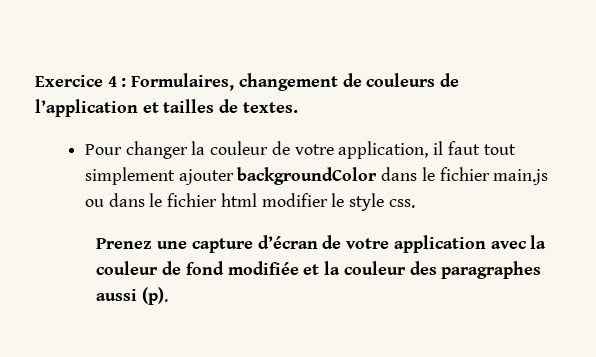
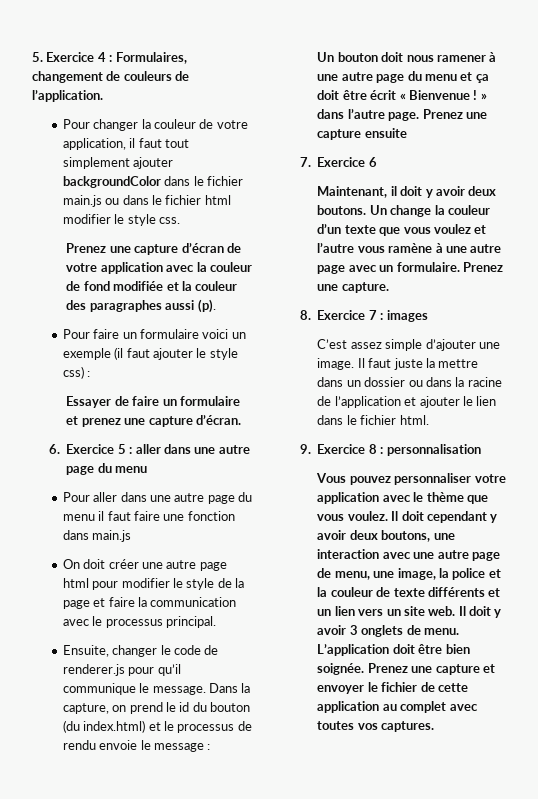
(35, 81) none -> [32,52,43,62] 5.
[35,99,298,117] l’application et tailles de textes. -> [32,90,103,102] l’application.
(169, 296) none -> [62,329,246,339] [62,347,238,360] [62,366,91,379] [66,396,240,408] [66,415,241,427] [49,444,250,454] [66,463,148,475] [62,492,253,504] [62,511,235,521] [62,530,132,542] [62,559,227,571] [62,578,245,590] [62,597,237,609] [62,616,217,628] [62,645,219,657] [62,664,181,676] [62,683,251,695] [62,702,251,714] [62,720,252,733] [62,740,211,752] [317,52,497,62] [317,71,489,83] [317,90,487,100] [317,109,487,121] [317,128,407,140] [300,157,377,167] [317,186,497,198] [317,205,490,217] [317,224,487,236] [317,243,502,253] [317,262,503,274] [317,282,389,293] [300,310,428,322] [317,339,500,351] [317,358,479,370] [317,377,502,387] [317,396,497,408] [317,415,429,425] [300,444,481,456] [316,473,506,485] [317,492,488,504] [317,511,498,523] [317,530,455,542] [317,549,500,561] [317,568,501,580] [317,587,501,597] [317,606,502,618] [317,625,459,637] [317,644,470,656] [317,663,495,675] [317,682,468,694] [317,701,478,713] [317,721,435,732] // Pour faire un formulaire voici un exemple (il faut ajouter le style css) : // Essayer de faire un formulaire et prenez une capture d’écran. // 6. Exercice 5 : aller dans une autre page du menu // Pour aller dans une autre page du menu il faut faire une fonction dans main.js // On doit créer une autre page html pour modifier le style de la page et faire la communication avec le processus principal. // Ensuite, changer le code de renderer.js pour qu’il communique le message. Dans la capture, on prend le id du bouton (du index.html) et le processus de rendu envoie le message : // Un bouton doit nous ramener à une autre page du menu et ça doit être écrit « Bienvenue ! » dans l’autre page. Prenez une capture ensuite // 7. Exercice 6 // Maintenant, il doit y avoir deux boutons. Un change la couleur d’un texte que vous voulez et l’autre vous ramène à une autre page avec un formulaire. Prenez une capture. // 8. Exercice 7 : images // C’est assez simple d’ajouter une image. Il faut juste la mettre dans un dossier ou dans la racine de l’application et ajouter le lien dans le fichier html. // 9. Exercice 8 : personnalisation // Vous pouvez personnaliser votre application avec le thème que vous voulez. Il doit cependant y avoir deux boutons, une interaction avec une autre page de menu, une image, la police et la couleur de texte différents et un lien vers un site web. Il doit y avoir 3 onglets de menu. L’application doit être bien soignée. Prenez une capture et envoyer le fichier de cette application au complet avec toutes vos captures.

